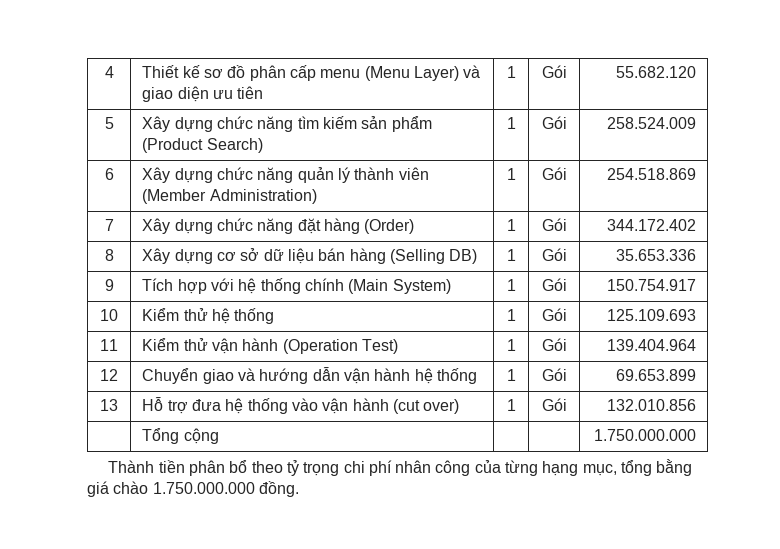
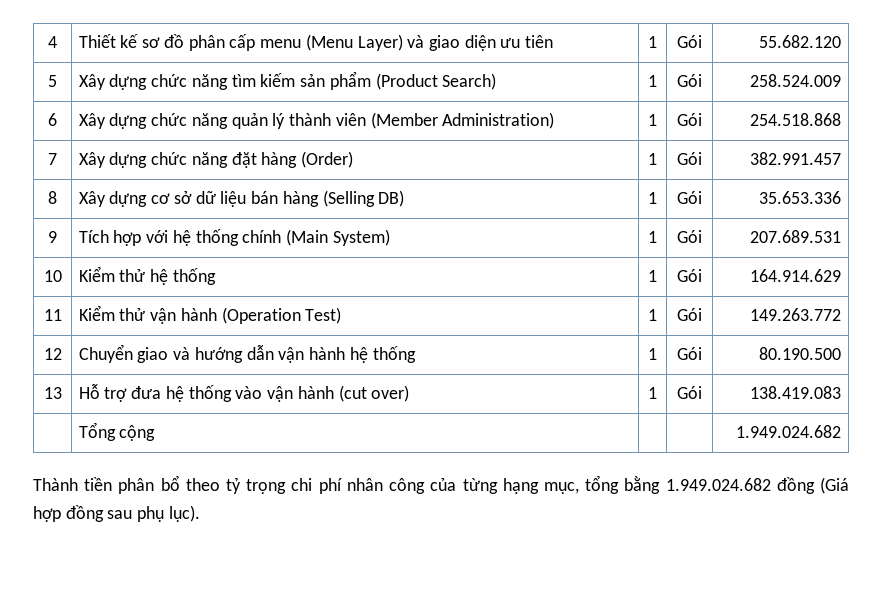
[606,168,696,180] 254.518.869 -> [750,113,842,126] 254.518.868
[606,219,696,231] 344.172.402 -> [750,152,842,165] 382.991.457
[606,279,696,291] 150.754.917 -> [750,230,842,243] 207.689.531
[606,309,696,321] 125.109.693 -> [750,269,842,282] 164.914.629
[606,339,696,351] 139.404.964 -> [750,308,842,321] 149.263.772
[615,369,696,381] 69.653.899 -> [759,347,842,360] 80.190.500
[606,399,696,411] 132.010.856 -> [750,386,842,399] 138.419.083
[593,429,696,441] 1.750.000.000 -> [736,425,842,438] 1.949.024.682
[87,481,299,497] giá chào 1.750.000.000 đồng. -> [665,477,850,494] [33,505,200,522] 1.949.024.682 đồng (Giá hợp đồng sau phụ lục).

